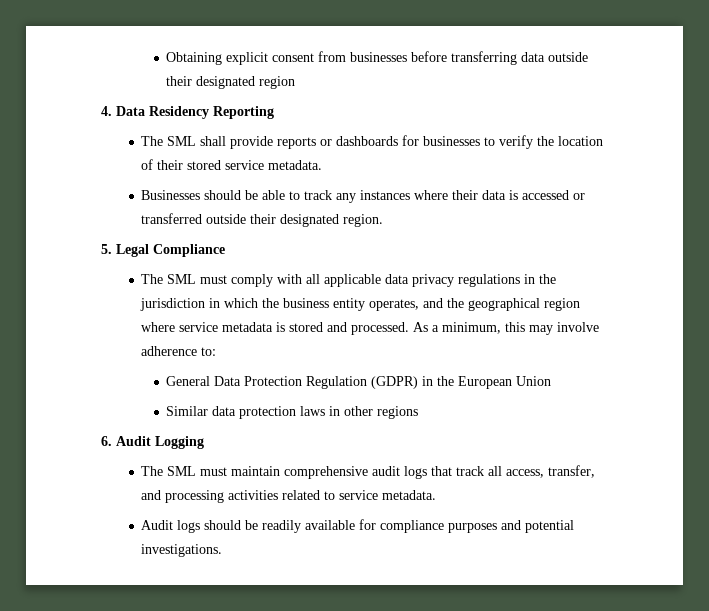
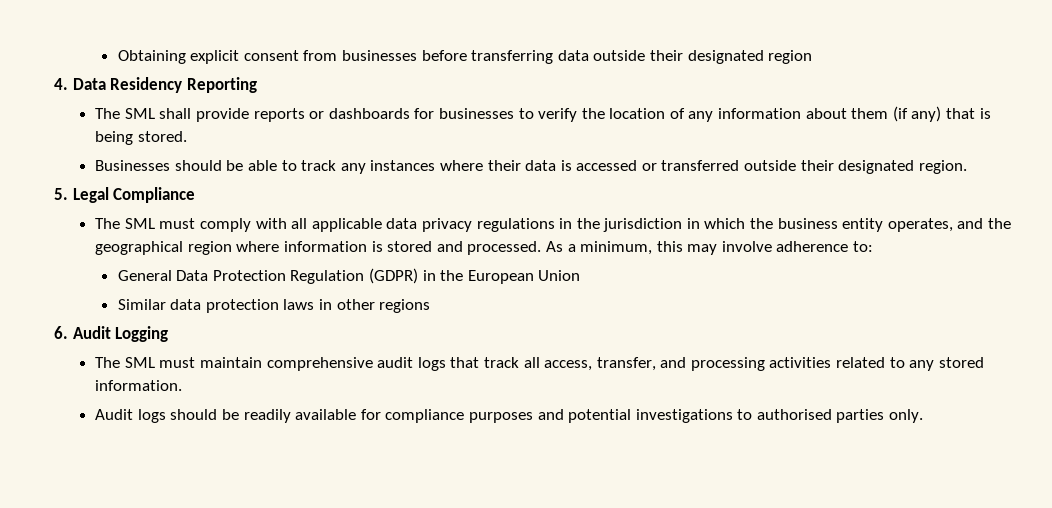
[157,160,323,170] their stored service metadata. -> [688,106,991,122] [95,131,187,145] any information about them (if any) that is being stored.
[179,322,274,332] service metadata -> [283,241,367,252] information
[339,490,437,500] service metadata. -> [909,357,984,371] [95,380,183,391] any stored information.
[141,544,223,557] investigations. -> [635,409,924,423] investigations to authorised parties only.

